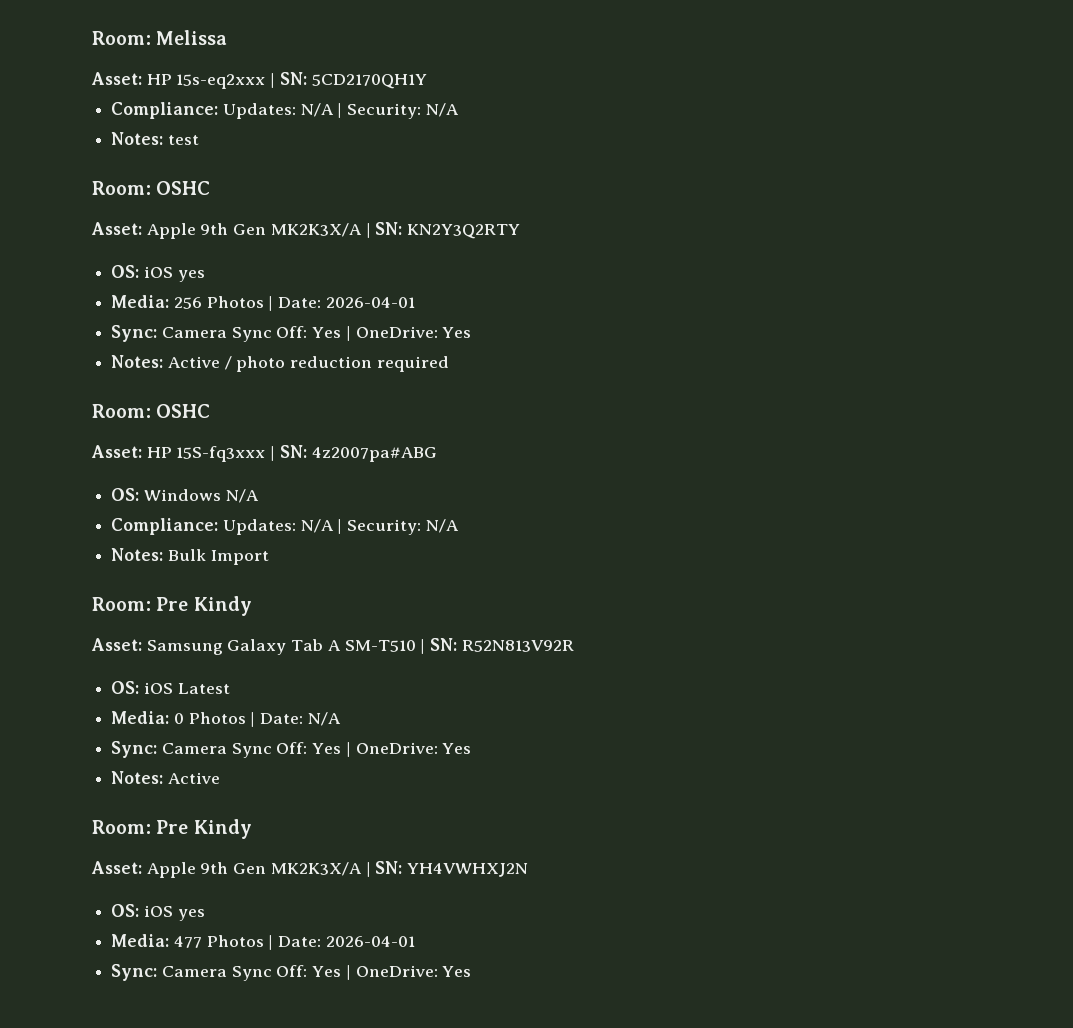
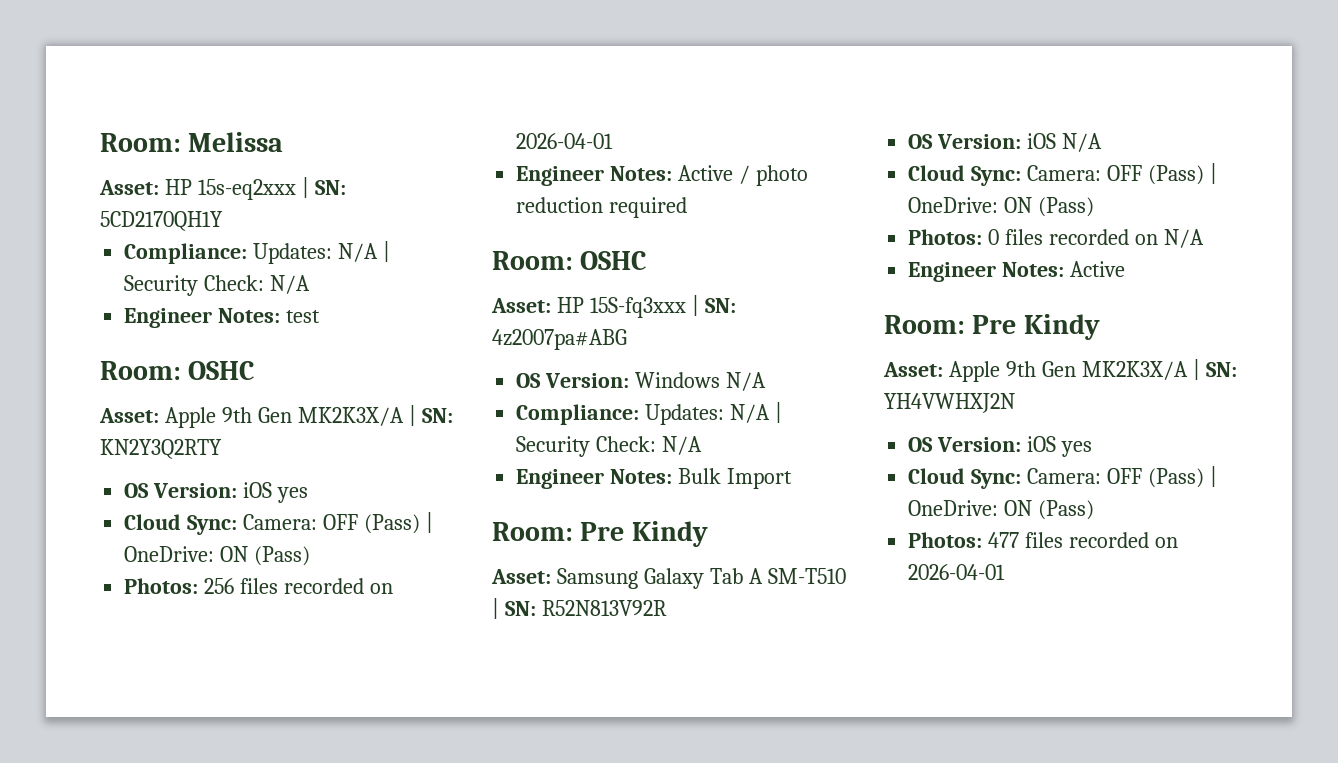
[347,103,459,119] Security: N/A // -> [124,275,311,296] [124,308,213,328] Security Check: N/A // Engineer
[111,265,205,282] [111,295,415,311] [111,325,472,342] OS: iOS yes // Media: 256 Photos | Date: 2026-04-01 // Sync: Camera Sync Off: Yes | OneDrive: Yes // -> [124,482,309,503] [124,512,433,535] [124,546,311,566] [124,578,393,594] [516,133,614,149] [516,166,605,186] OS Version: iOS yes // Cloud Sync: Camera: OFF (Pass) | OneDrive: ON (Pass) // Photos: 256 files recorded on 2026-04-01 // Engineer
[111,488,140,501] OS: -> [516,373,630,388] OS Version:
[347,519,459,535] Security: N/A // -> [516,436,703,457] [516,469,605,489] Security Check: N/A // Engineer
[111,681,230,694] [111,711,341,727] [111,741,472,758] OS: iOS Latest // Media: 0 Photos | Date: N/A // Sync: Camera Sync Off: Yes | OneDrive: Yes // -> [908,133,1103,152] [908,163,1217,186] [908,197,1095,217] [908,229,1204,248] [908,262,997,282] OS Version: iOS N/A // Cloud Sync: Camera: OFF (Pass) | OneDrive: ON (Pass) // Photos: 0 files recorded on N/A // Engineer
[111,904,205,921] [111,934,415,950] [111,964,472,981] OS: iOS yes // Media: 477 Photos | Date: 2026-04-01 // Sync: Camera Sync Off: Yes | OneDrive: Yes -> [908,436,1093,457] [908,466,1217,489] [908,500,1095,520] [908,532,1178,548] [908,564,1006,580] OS Version: iOS yes // Cloud Sync: Camera: OFF (Pass) | OneDrive: ON (Pass) // Photos: 477 files recorded on 2026-04-01

